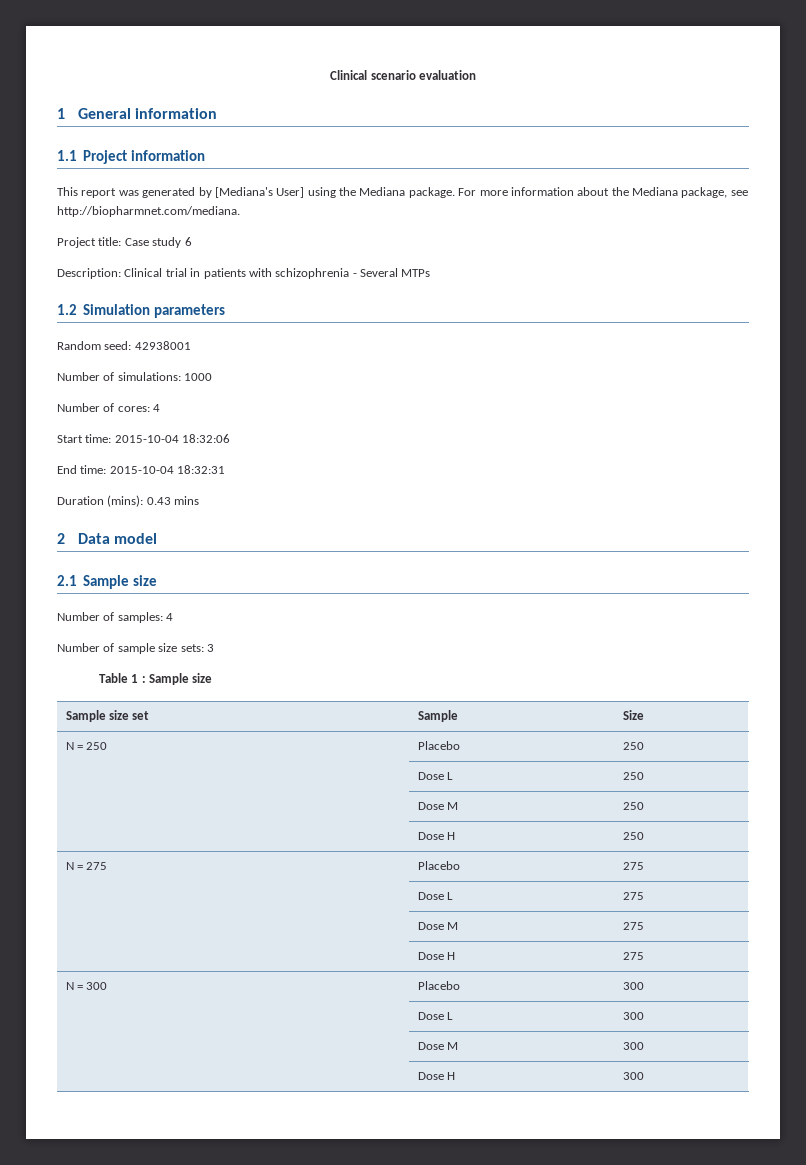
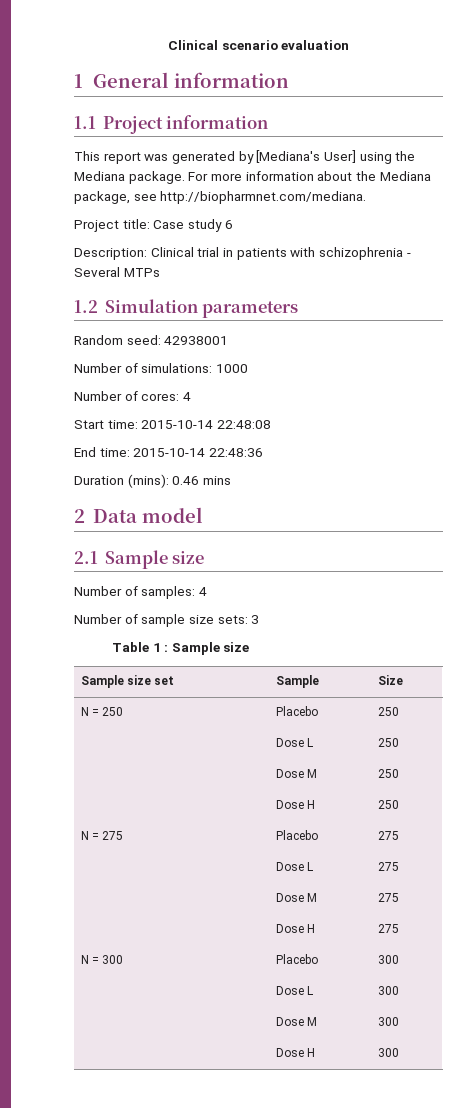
[114,434,231,443] 2015-10-04 18:32:06 -> [141,420,271,429] 2015-10-14 22:48:08
[109,465,226,474] 2015-10-04 18:32:31 -> [133,448,263,457] 2015-10-14 22:48:36
[146,497,171,505] 0.43 -> [172,476,200,485] 0.46

